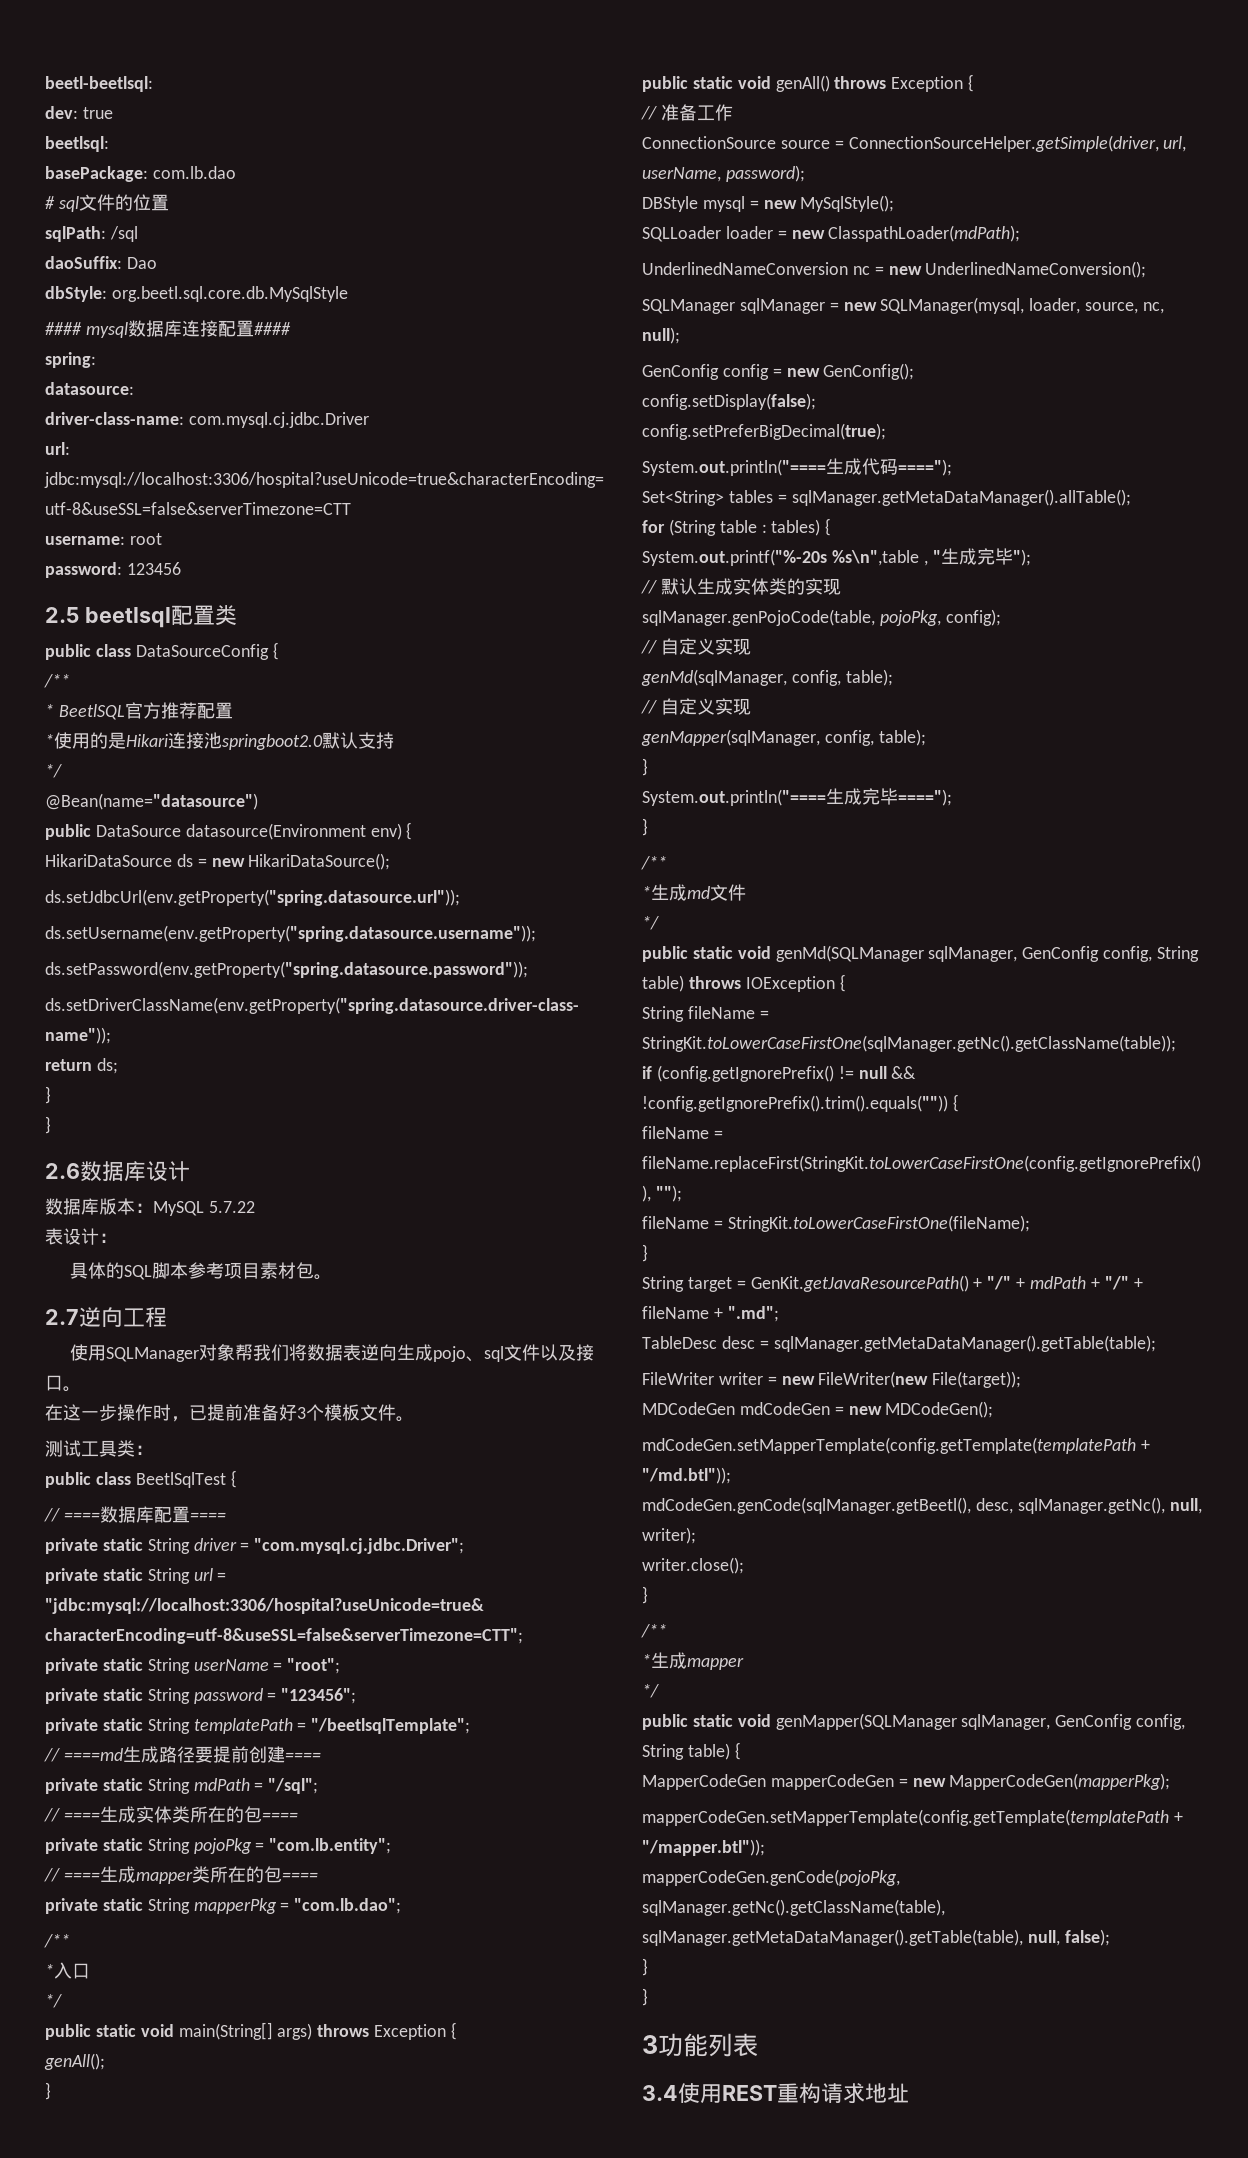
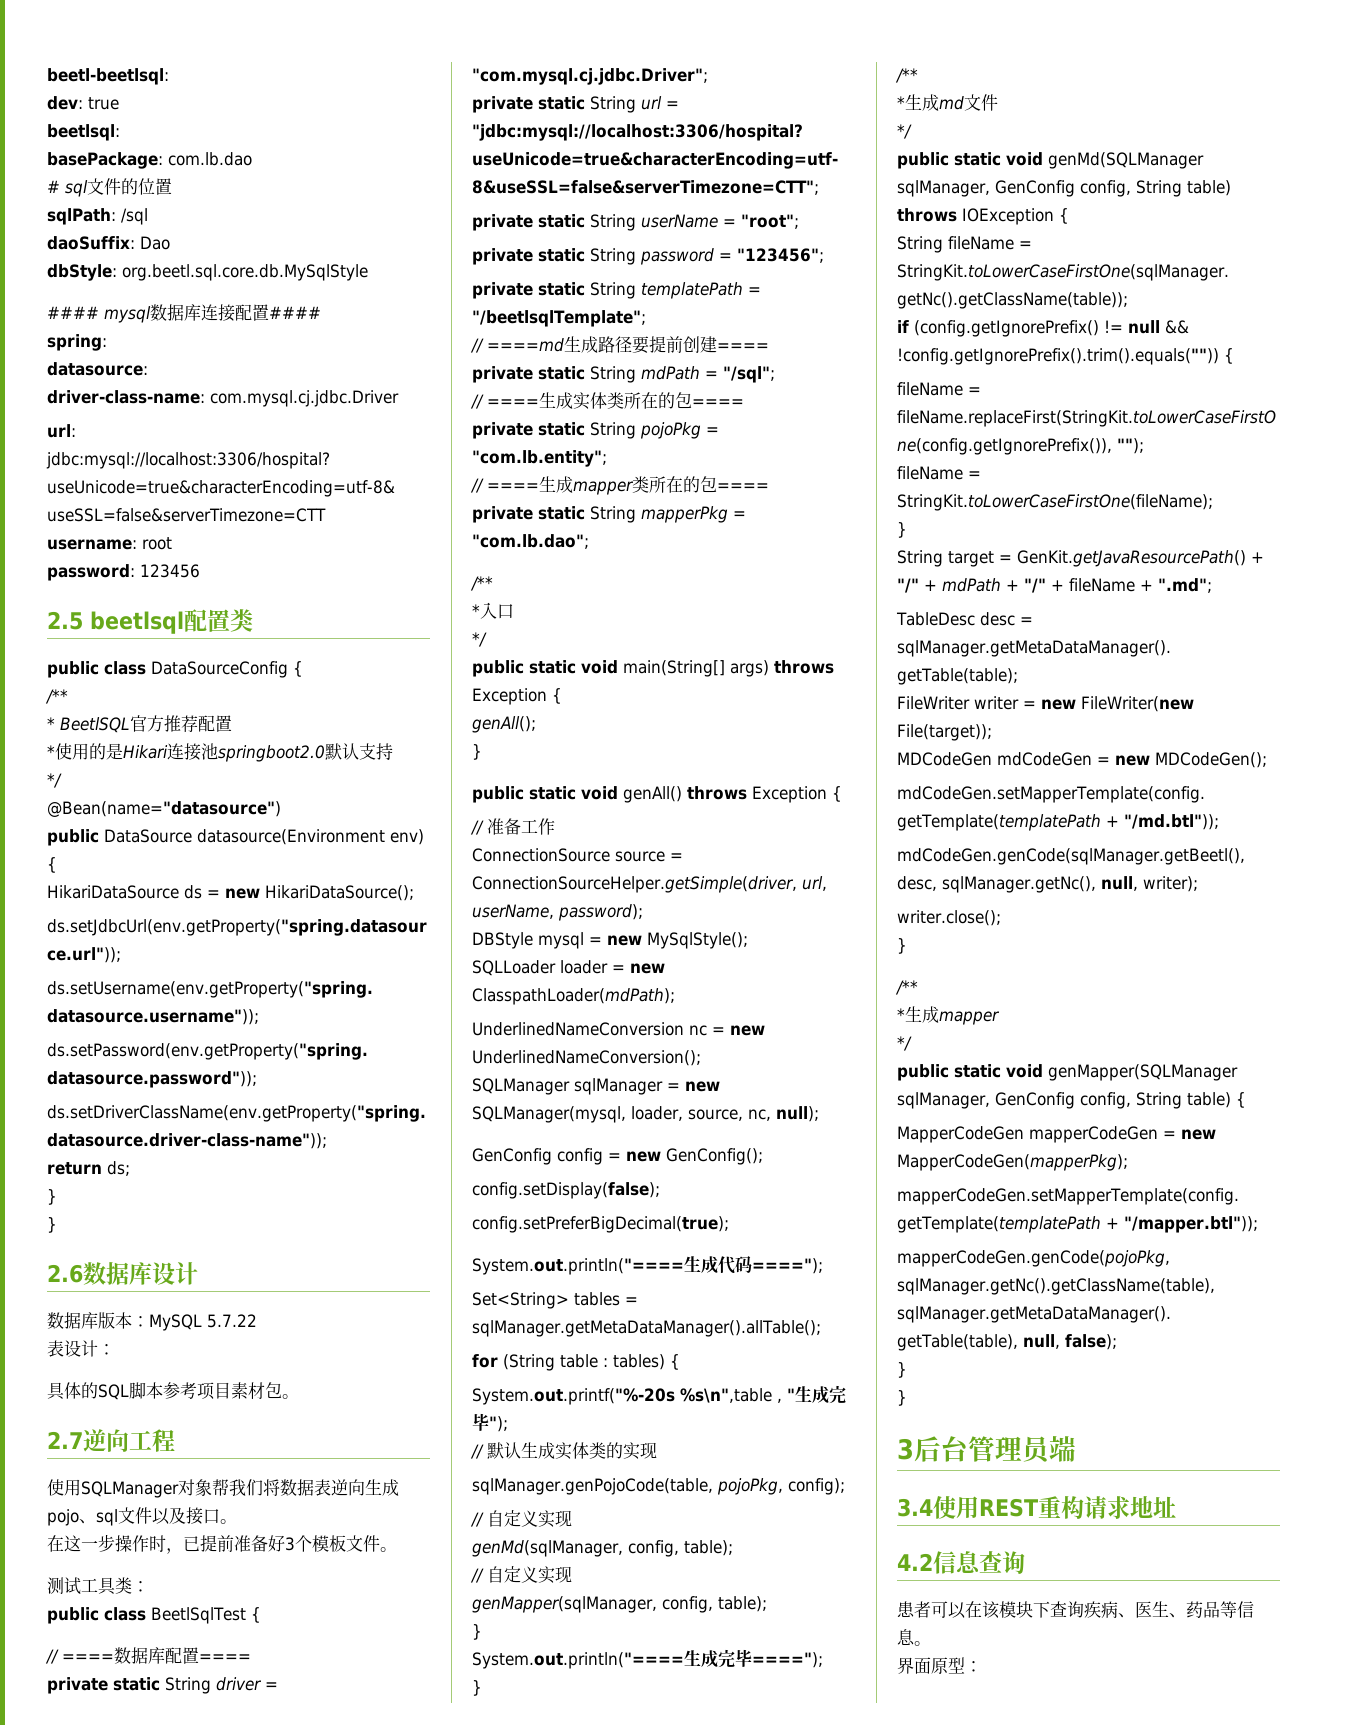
[658,2033,758,2057] 功能列表 -> [914,1436,1076,1464] 后台管理员端
(909, 2093) none -> [897,1551,1025,1574] [897,1601,1254,1619] [897,1629,931,1646] [897,1657,982,1674] // 4.2信息查询 // 患者可以在该模块下查询疾病、医生、药品等信息。 // 界面原型：

